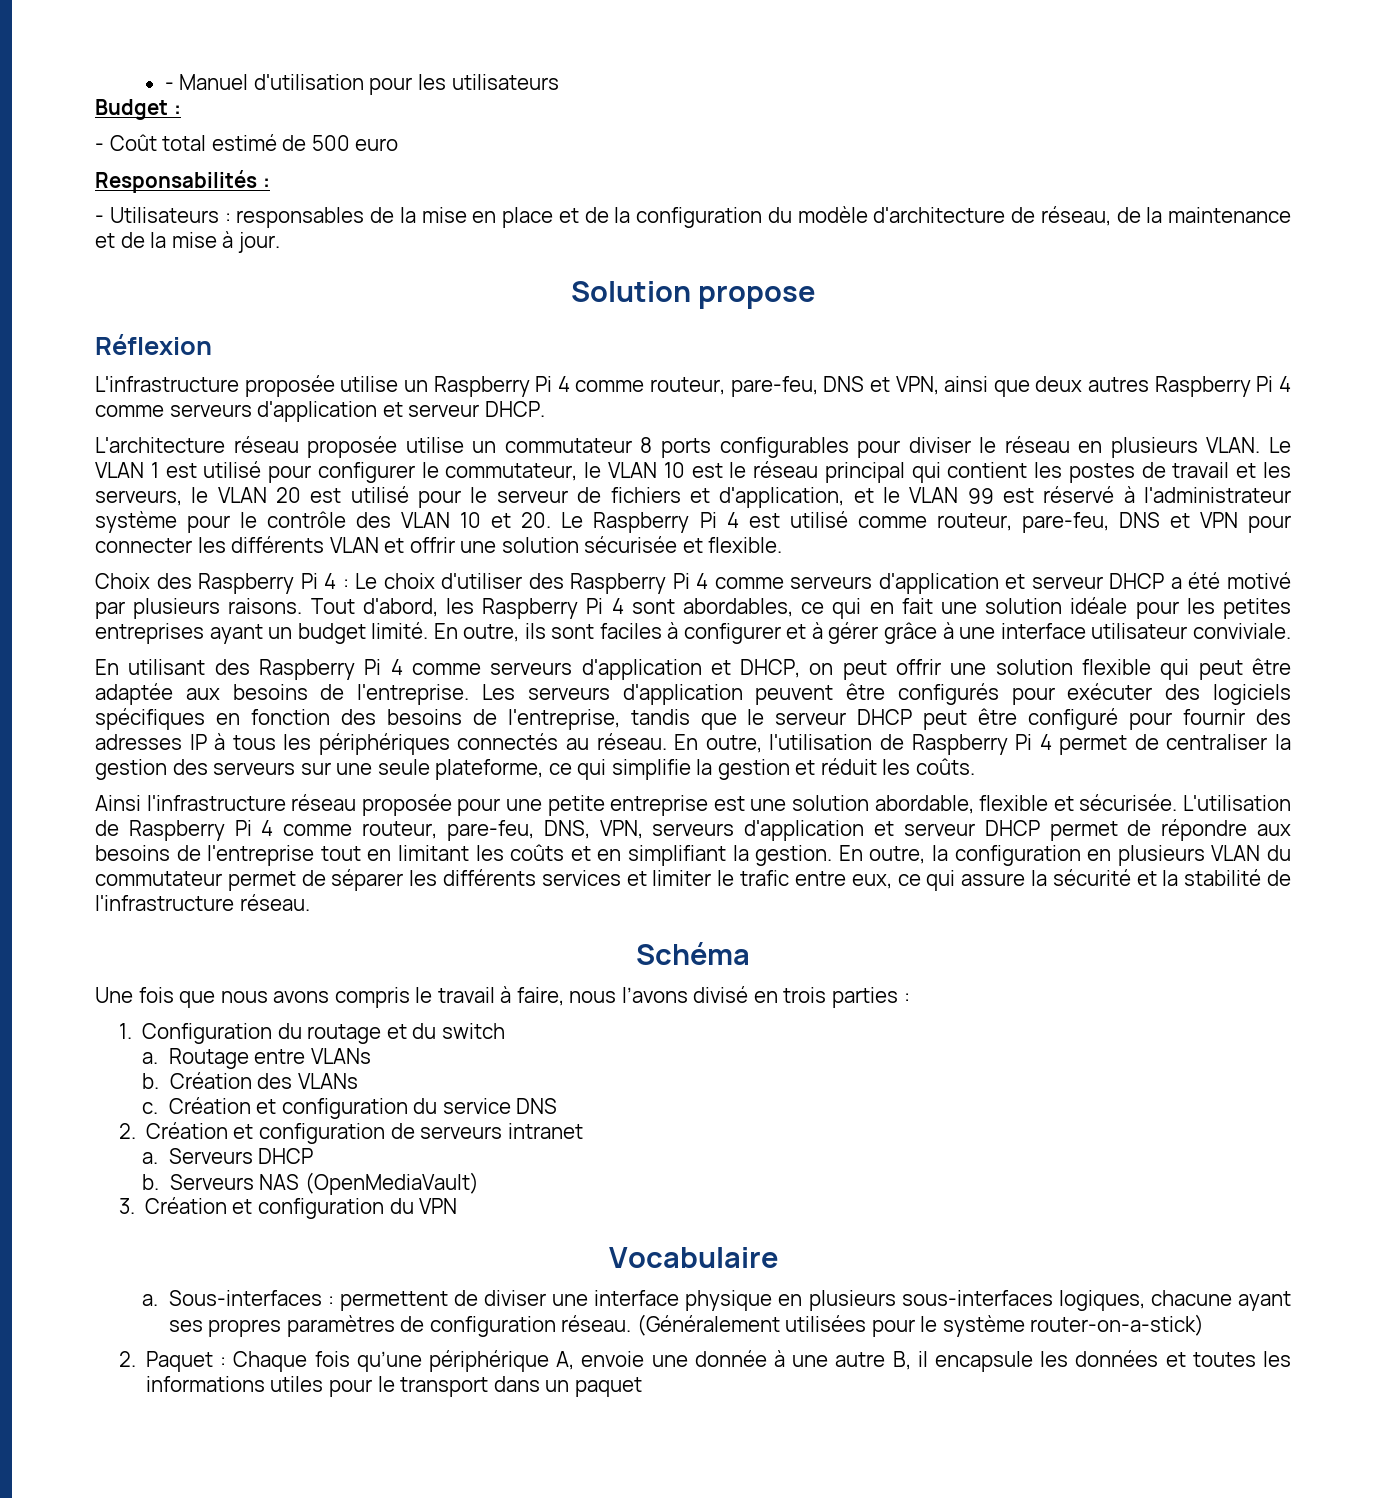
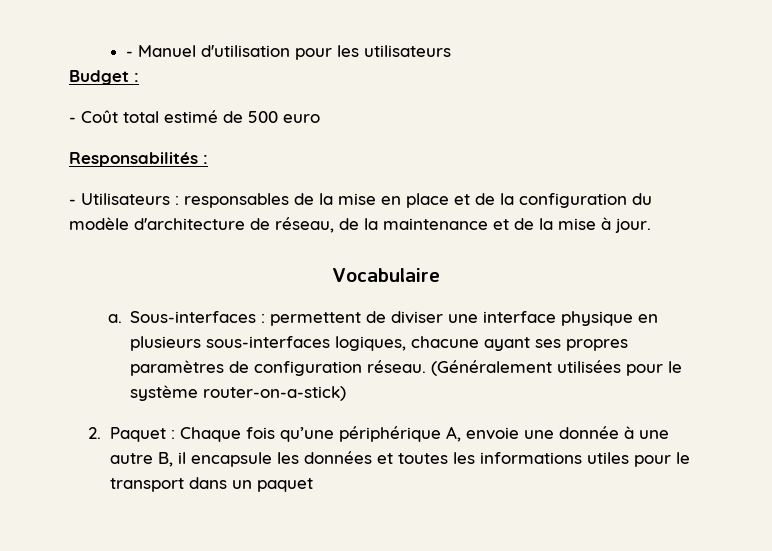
[570,281,816,309] [95,334,212,355] [95,375,1291,397] [95,401,545,422] [95,436,1291,458] [95,461,1291,483] [95,486,1292,508] [95,511,1291,533] [95,536,783,553] [95,572,1292,594] [95,597,1292,619] [95,622,1291,644] [95,658,1291,680] [95,683,1291,705] [95,708,1292,730] [95,733,1291,755] [95,758,976,780] [95,794,1292,816] [95,819,1291,841] [95,844,1291,866] [95,869,1292,891] [95,894,310,911] [636,942,750,965] [95,986,910,1008] [118,1023,506,1044] [142,1048,371,1069] [142,1072,358,1089] [142,1097,558,1119] [118,1122,583,1144] [142,1148,314,1164] [142,1172,479,1195] [118,1197,458,1219] // Solution propose // Réflexion // L'infrastructure proposée utilise un Raspberry Pi 4 comme routeur, pare-feu, DNS et VPN, ainsi que deux autres Raspberry Pi 4 comme serveurs d'application et serveur DHCP. // L'architecture réseau proposée utilise un commutateur 8 ports configurables pour diviser le réseau en plusieurs VLAN. Le VLAN 1 est utilisé pour configurer le commutateur, le VLAN 10 est le réseau principal qui contient les postes de travail et les serveurs, le VLAN 20 est utilisé pour le serveur de fichiers et d'application, et le VLAN 99 est réservé à l'administrateur système pour le contrôle des VLAN 10 et 20. Le Raspberry Pi 4 est utilisé comme routeur, pare-feu, DNS et VPN pour connecter les différents VLAN et offrir une solution sécurisée et flexible. // Choix des Raspberry Pi 4 : Le choix d'utiliser des Raspberry Pi 4 comme serveurs d'application et serveur DHCP a été motivé par plusieurs raisons. Tout d'abord, les Raspberry Pi 4 sont abordables, ce qui en fait une solution idéale pour les petites entreprises ayant un budget limité. En outre, ils sont faciles à configurer et à gérer grâce à une interface utilisateur conviviale. // En utilisant des Raspberry Pi 4 comme serveurs d'application et DHCP, on peut offrir une solution flexible qui peut être adaptée aux besoins de l'entreprise. Les serveurs d'application peuvent être configurés pour exécuter des logiciels spécifiques en fonction des besoins de l'entreprise, tandis que le serveur DHCP peut être configuré pour fournir des adresses IP à tous les périphériques connectés au réseau. En outre, l'utilisation de Raspberry Pi 4 permet de centraliser la gestion des serveurs sur une seule plateforme, ce qui simplifie la gestion et réduit les coûts. // Ainsi l'infrastructure réseau proposée pour une petite entreprise est une solution abordable, flexible et sécurisée. L'utilisation de Raspberry Pi 4 comme routeur, pare-feu, DNS, VPN, serveurs d'application et serveur DHCP permet de répondre aux besoins de l'entreprise tout en limitant les coûts et en simplifiant la gestion. En outre, la configuration en plusieurs VLAN du commutateur permet de séparer les différents services et limiter le trafic entre eux, ce qui assure la sécurité et la stabilité de l'infrastructure réseau. // Schéma // Une fois que nous avons compris le travail à faire, nous l’avons divisé en trois parties : // 1. Configuration du routage et du switch // a. Routage entre VLANs // b. Création des VLANs // c. Création et configuration du service DNS // 2. Création et configuration de serveurs intranet // a. Serveurs DHCP // b. Serveurs NAS (OpenMediaVault) // 3. Création et configuration du VPN -> (651, 225) none

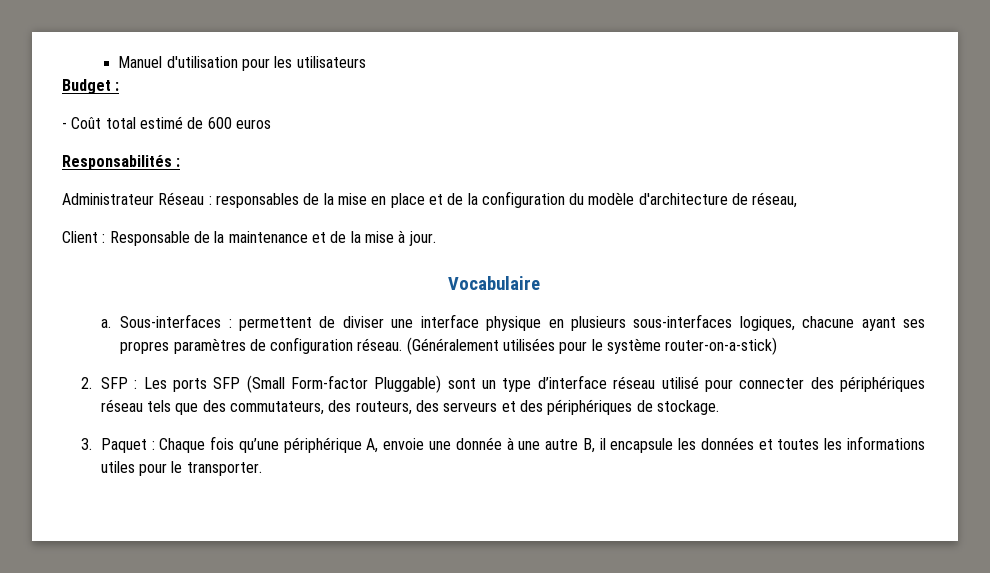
[126,51,134,57] - -> (118, 62) none
[248,111,320,123] 500 euro -> [207,117,271,129] 600 euros
[69,193,170,205] - Utilisateurs -> [62,192,205,205] Administrateur Réseau
(334, 225) none -> [62,231,190,246] // Client : Responsable
(102, 433) none -> [100,375,926,393] [100,399,719,415] [81,438,93,450] SFP : Les ports SFP (Small Form-factor Pluggable) sont un type d’interface réseau utilisé pour connecter des périphériques réseau tels que des commutateurs, des routeurs, des serveurs et des périphériques de stockage. // 3.
[109,477,313,492] transport dans un paquet -> [186,462,262,476] transporter.

